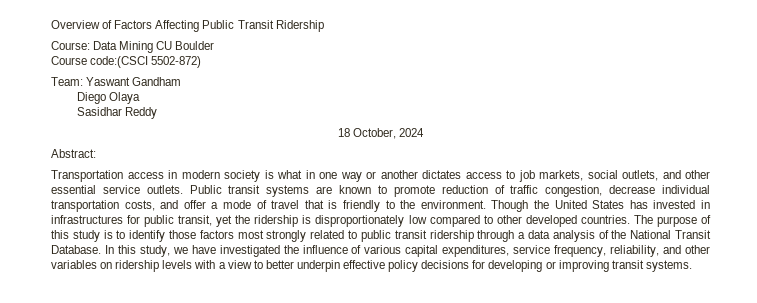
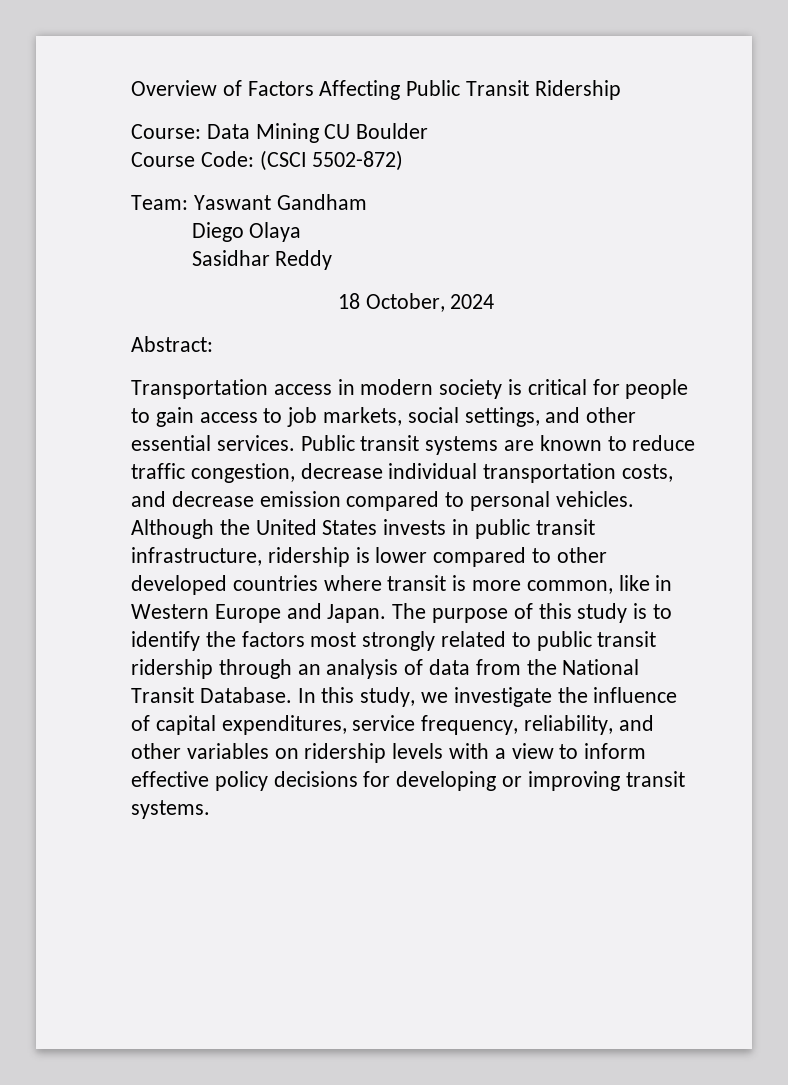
[90,56,149,68] code:(CSCI -> [200,150,307,171] Code: (CSCI
[277,170,461,182] what in one way or another dictates -> [527,379,689,399] [131,407,194,427] critical for people to gain
[622,170,658,181] outlets, -> [464,407,540,427] settings,
[102,185,183,194] service outlets. -> [216,435,295,451] services.
[393,185,505,197] promote reduction of -> [632,435,696,451] reduce
[183,200,711,212] [51,215,630,227] offer a mode of travel that is friendly to the environment. Though the United States has invested in infrastructures for public transit, yet the ridership is disproportionately low compared to other developed countries. -> [171,491,634,511] [131,519,595,539] [131,547,607,567] [131,575,673,595] [131,603,387,623] decrease emission compared to personal vehicles. Although the United States invests in public transit infrastructure, ridership is lower compared to other developed countries where transit is more common, like in Western Europe and Japan.
[169,230,197,239] those -> [205,631,236,647] the
[518,230,609,242] a data analysis of -> [297,659,521,679] an analysis of data from
[191,245,280,257] have investigated -> [453,687,552,707] investigate
[364,245,402,254] various -> (150, 723) none
[265,260,340,272] better underpin -> [584,743,647,759] inform

